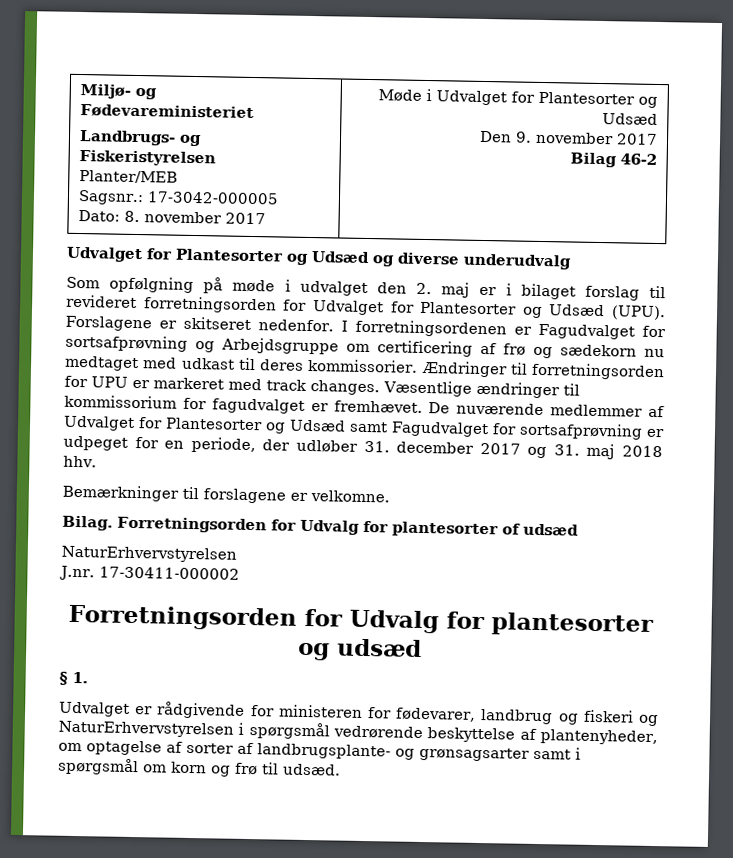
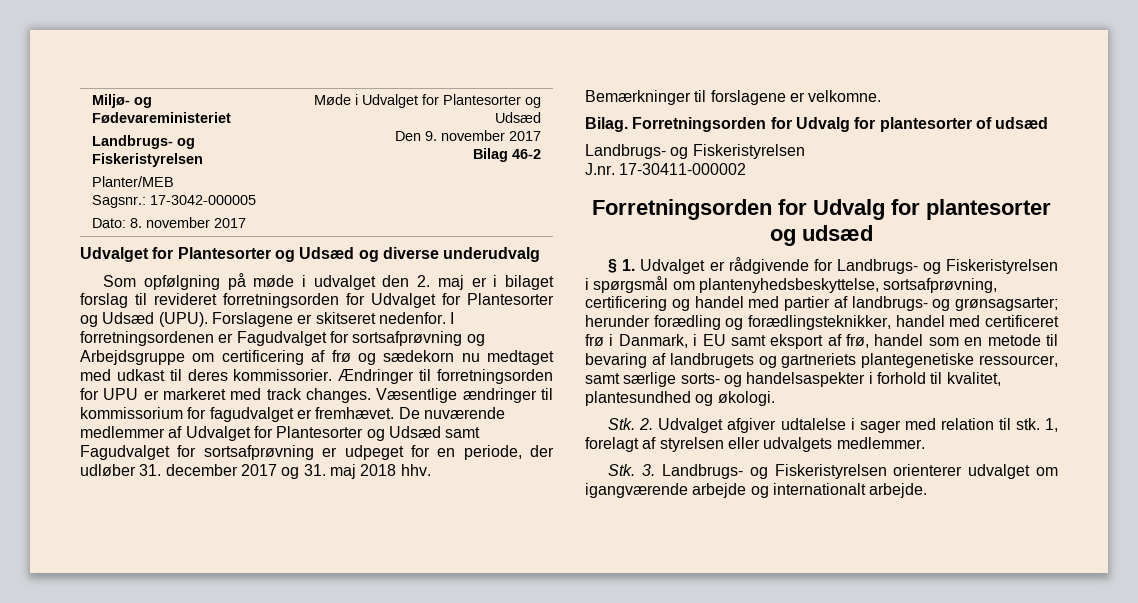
[61,545,237,563] NaturErhvervstyrelsen -> [585,144,805,159] Landbrugs- og Fiskeristyrelsen
(88, 677) // -> (636, 265) none
[278,704,660,727] [58,720,659,746] [58,740,581,762] [57,757,341,777] ministeren for fødevarer, landbrug og fiskeri og NaturErhvervstyrelsen i spørgsmål vedrørende beskyttelse af plantenyheder, om optagelse af sorter af landbrugsplante- og grønsagsarter samt i spørgsmål om korn og frø til udsæd. -> [836,259,1058,274] [585,276,998,293] [585,296,1058,311] [585,315,1059,330] [585,334,1058,349] [585,353,1058,368] [585,372,1001,387] [585,391,775,406] [608,418,1058,433] [585,437,925,452] [608,464,1058,479] [585,483,928,498] Landbrugs- og Fiskeristyrelsen i spørgsmål om plantenyhedsbeskyttelse, sortsafprøvning, certificering og handel med partier af landbrugs- og grønsagsarter; herunder forædling og forædlingsteknikker, handel med certificeret frø i Danmark, i EU samt eksport af frø, handel som en metode til bevaring af landbrugets og gartneriets plantegenetiske ressourcer, samt særlige sorts- og handelsaspekter i forhold til kvalitet, plantesundhed og økologi. // Stk. 2. Udvalget afgiver udtalelse i sager med relation til stk. 1, forelagt af styrelsen eller udvalgets medlemmer. // Stk. 3. Landbrugs- og Fiskeristyrelsen orienterer udvalget om igangværende arbejde og internationalt arbejde.

